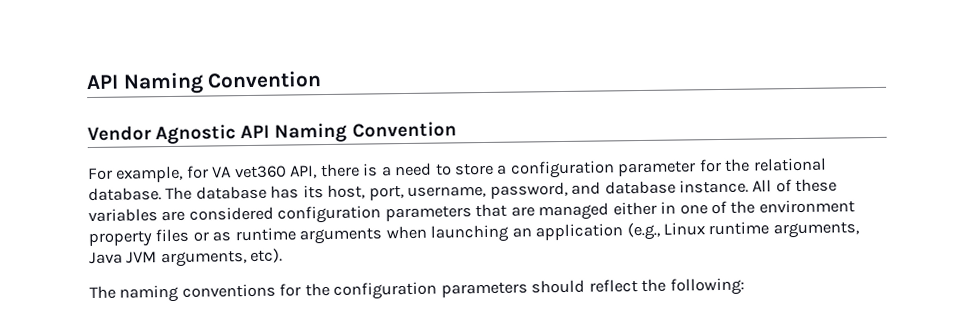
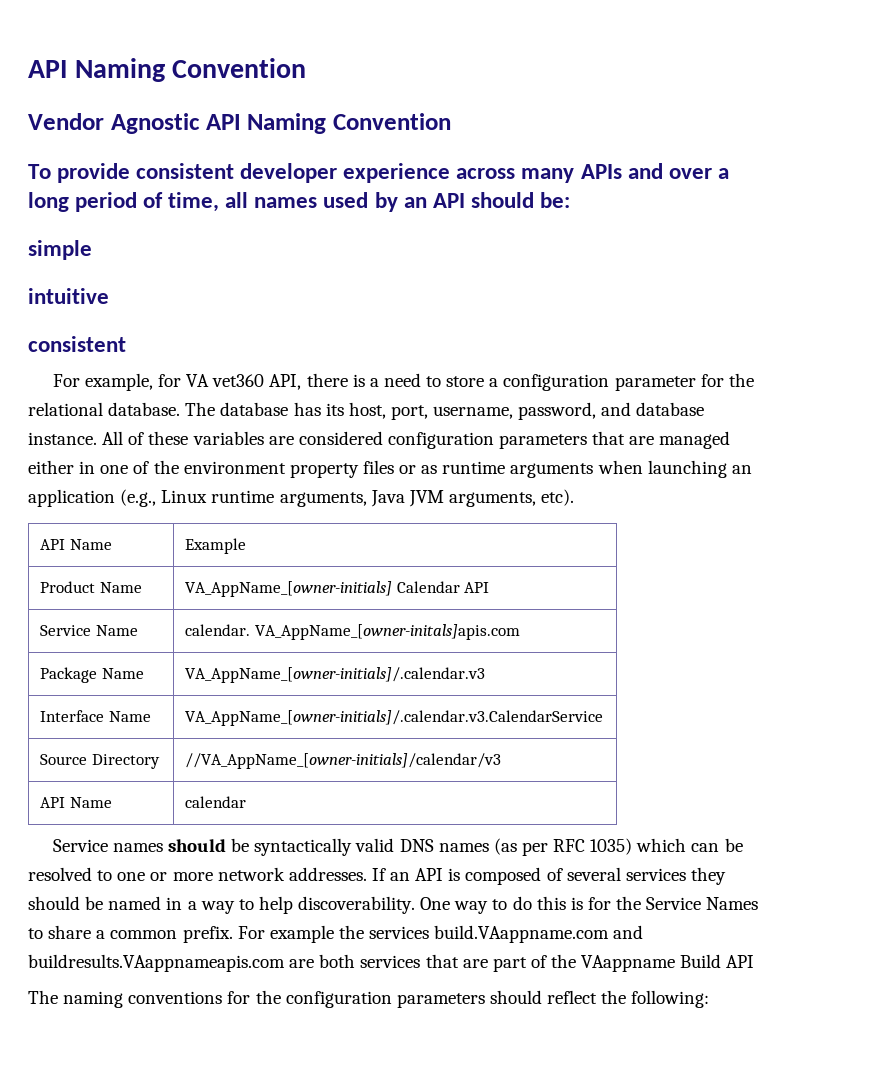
(457, 129) none -> [28,163,729,183] [28,192,570,212] [28,240,92,260] [28,288,109,304] [28,336,126,352] // To provide consistent developer experience across many APIs and over a long period of time, all names used by an API should be: // simple // intuitive // consistent
(284, 255) none -> [40,539,112,550] [185,538,247,554] [40,581,142,593] [185,581,490,597] [40,625,138,636] [185,624,520,640] [40,667,144,683] [185,667,486,683] [40,710,151,722] [185,710,604,726] [40,754,160,769] [185,753,502,769] [40,797,112,808] [185,796,247,808] [52,838,743,856] [28,867,726,885] [28,896,759,914] [28,925,644,943] [28,954,755,972] // API Name | Example // Product Name | VA_AppName_[owner-initials] Calendar API // Service Name | calendar. VA_AppName_[owner-initals]apis.com // Package Name | VA_AppName_[owner-initials]/.calendar.v3 // Interface Name | VA_AppName_[owner-initials]/.calendar.v3.CalendarService // Source Directory | //VA_AppName_[owner-initials]/calendar/v3 // API Name | calendar // Service names should be syntactically valid DNS names (as per RFC 1035) which can be resolved to one or more network addresses. If an API is composed of several services they should be named in a way to help discoverability. One way to do this is for the Service Names to share a common prefix. For example the services build.VAappname.com and buildresults.VAappnameapis.com are both services that are part of the VAappname Build API

